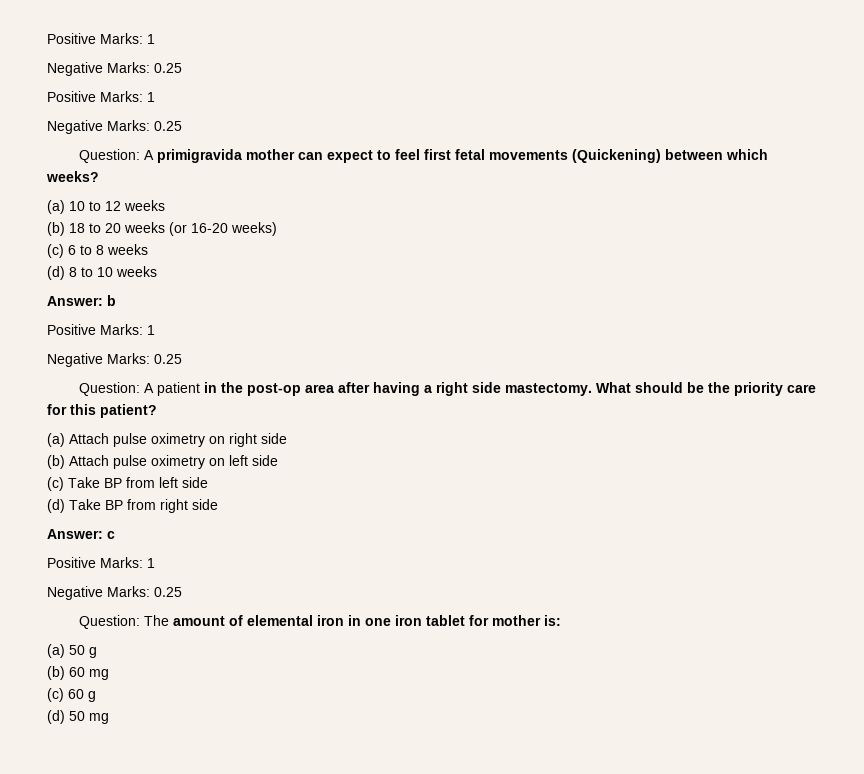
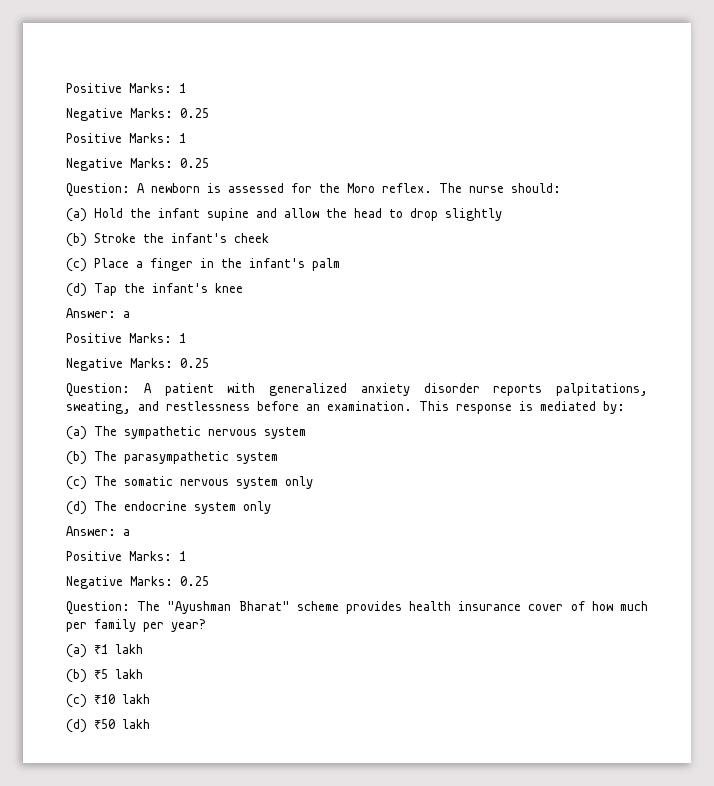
[157,149,769,163] [46,171,99,182] [47,200,165,214] [47,222,277,236] [47,244,148,258] [47,266,157,280] [47,295,116,306] primigravida mother can expect to feel first fetal movements (Quickening) between which weeks? // (a) 10 to 12 weeks // (b) 18 to 20 weeks (or 16-20 weeks) // (c) 6 to 8 weeks // (d) 8 to 10 weeks // Answer: b -> [151,183,561,193] [66,208,502,222] [66,233,269,247] [66,258,340,272] [66,283,243,297] [66,308,130,318] newborn is assessed for the Moro reflex. The nurse should: // (a) Hold the infant supine and allow the head to drop slightly // (b) Stroke the infant's cheek // (c) Place a finger in the infant's palm // (d) Tap the infant's knee // Answer: a
[204,382,817,396] [47,404,157,418] [47,433,287,447] [47,455,278,469] [47,477,208,491] [47,499,218,513] [47,529,115,539] in the post-op area after having a right side mastectomy. What should be the priority care for this patient? // (a) Attach pulse oximetry on right side // (b) Attach pulse oximetry on left side // (c) Take BP from left side // (d) Take BP from right side // Answer: c -> [227,383,648,396] [66,401,625,414] [66,426,306,440] [66,451,278,465] [66,476,313,490] [66,501,271,515] [66,526,130,536] with generalized anxiety disorder reports palpitations, sweating, and restlessness before an examination. This response is mediated by: // (a) The sympathetic nervous system // (b) The parasympathetic system // (c) The somatic nervous system only // (d) The endocrine system only // Answer: a
[173,615,562,626] [47,644,97,658] [47,666,109,680] [47,688,96,702] [47,710,109,724] amount of elemental iron in one iron tablet for mother is: // (a) 50 g // (b) 60 mg // (c) 60 g // (d) 50 mg -> [167,601,648,614] [66,619,206,632] [66,644,143,658] [66,669,143,683] [66,694,150,708] [66,719,150,733] "Ayushman Bharat" scheme provides health insurance cover of how much per family per year? // (a) ₹1 lakh // (b) ₹5 lakh // (c) ₹10 lakh // (d) ₹50 lakh

